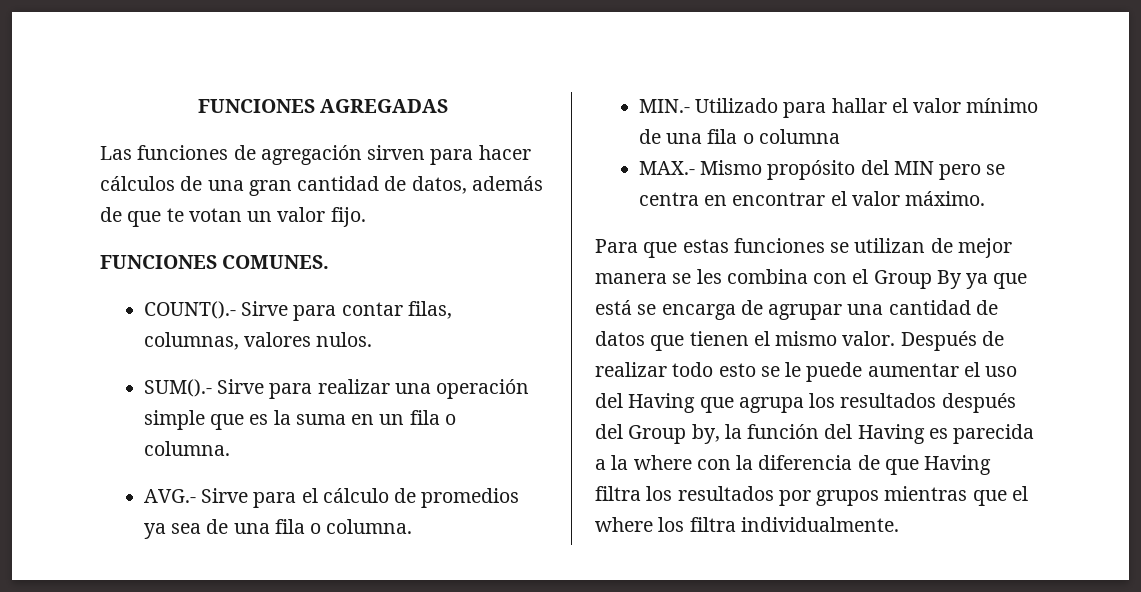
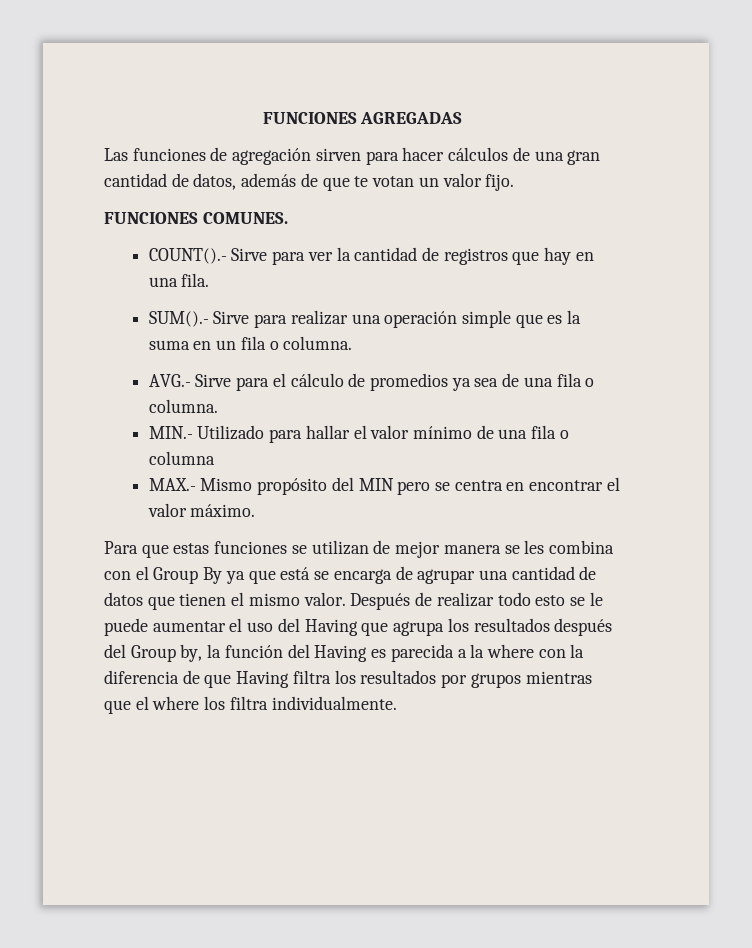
[341,301,452,319] [143,332,373,350] contar filas, columnas, valores nulos. -> [307,247,594,265] [148,273,210,287] ver la cantidad de registros que hay en una fila.

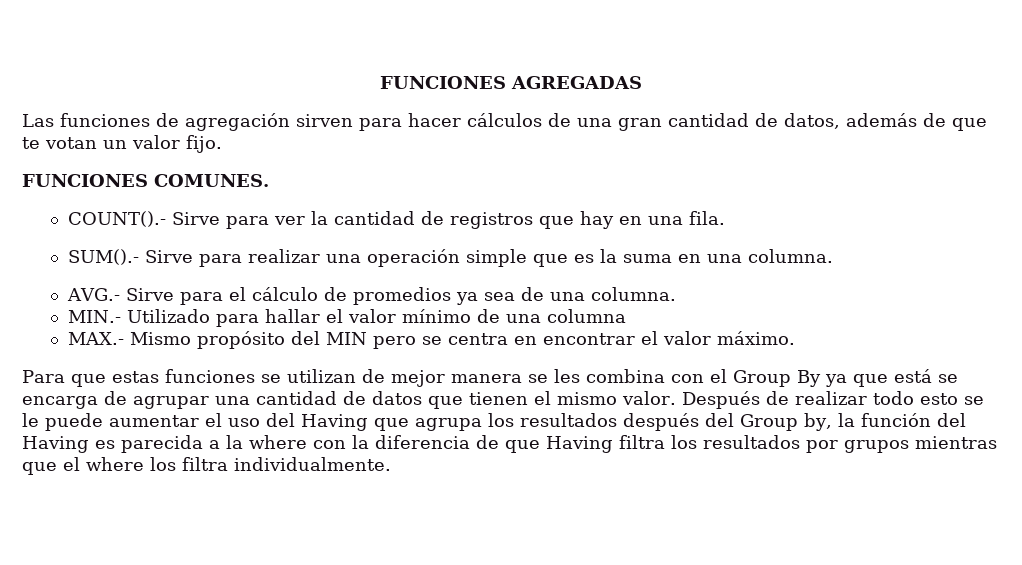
[216,336,279,350] un fila o -> [706,254,742,263] una
[556,373,595,387] fila o -> (585, 296) none
[531,425,569,439] fila o -> (541, 318) none

